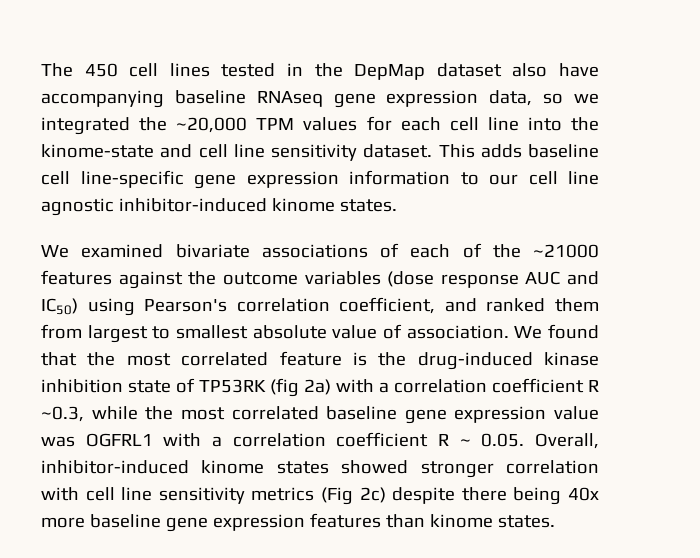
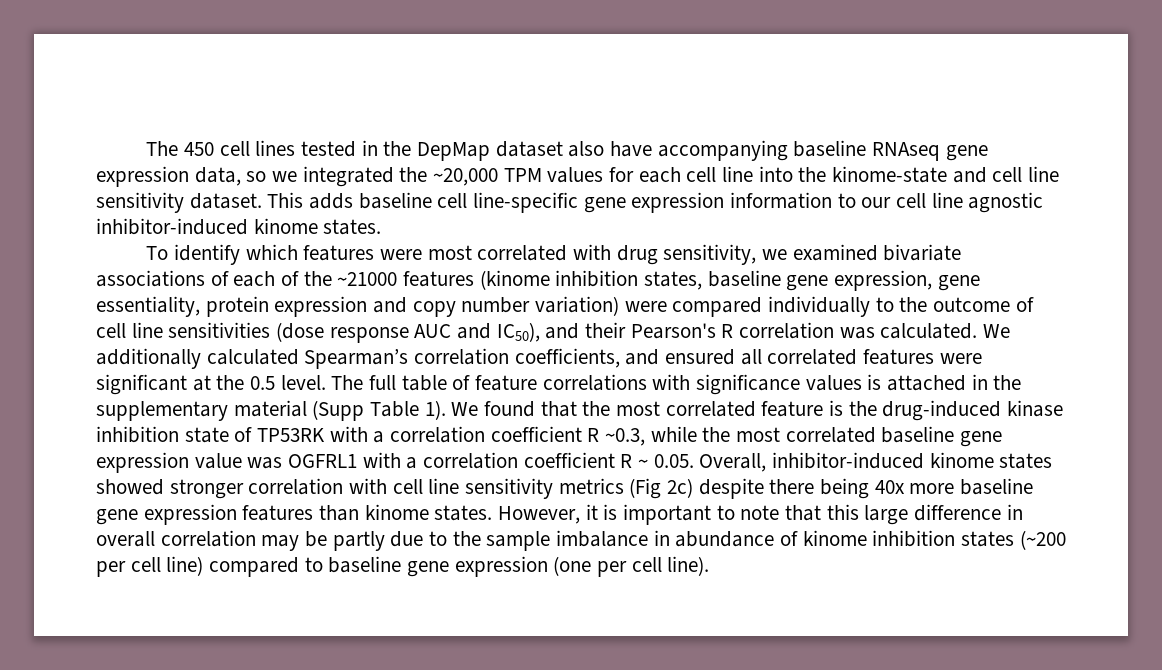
[41,245,69,258] We -> [146,244,787,265] To identify which features were most correlated with drug sensitivity, we
[118,271,599,289] [41,297,599,316] [41,324,509,343] against the outcome variables (dose response AUC and IC50) using Pearson's correlation coefficient, and ranked them from largest to smallest absolute value of association. -> [479,270,980,291] [96,296,1034,317] [96,322,1011,343] [96,348,982,369] [96,374,1022,395] [96,400,446,421] (kinome inhibition states, baseline gene expression, gene essentiality, protein expression and copy number variation) were compared individually to the outcome of cell line sensitivities (dose response AUC and IC50), and their Pearson's R correlation was calculated. We additionally calculated Spearman’s correlation coefficients, and ensured all correlated features were significant at the 0.5 level. The full table of feature correlations with significance values is attached in the supplementary material (Supp Table 1).
[270,378,331,397] (fig 2a) -> (326, 435) none
(555, 521) none -> [498,504,1023,525] [96,530,1066,551] [96,556,710,577] However, it is important to note that this large difference in overall correlation may be partly due to the sample imbalance in abundance of kinome inhibition states (~200 per cell line) compared to baseline gene expression (one per cell line).

